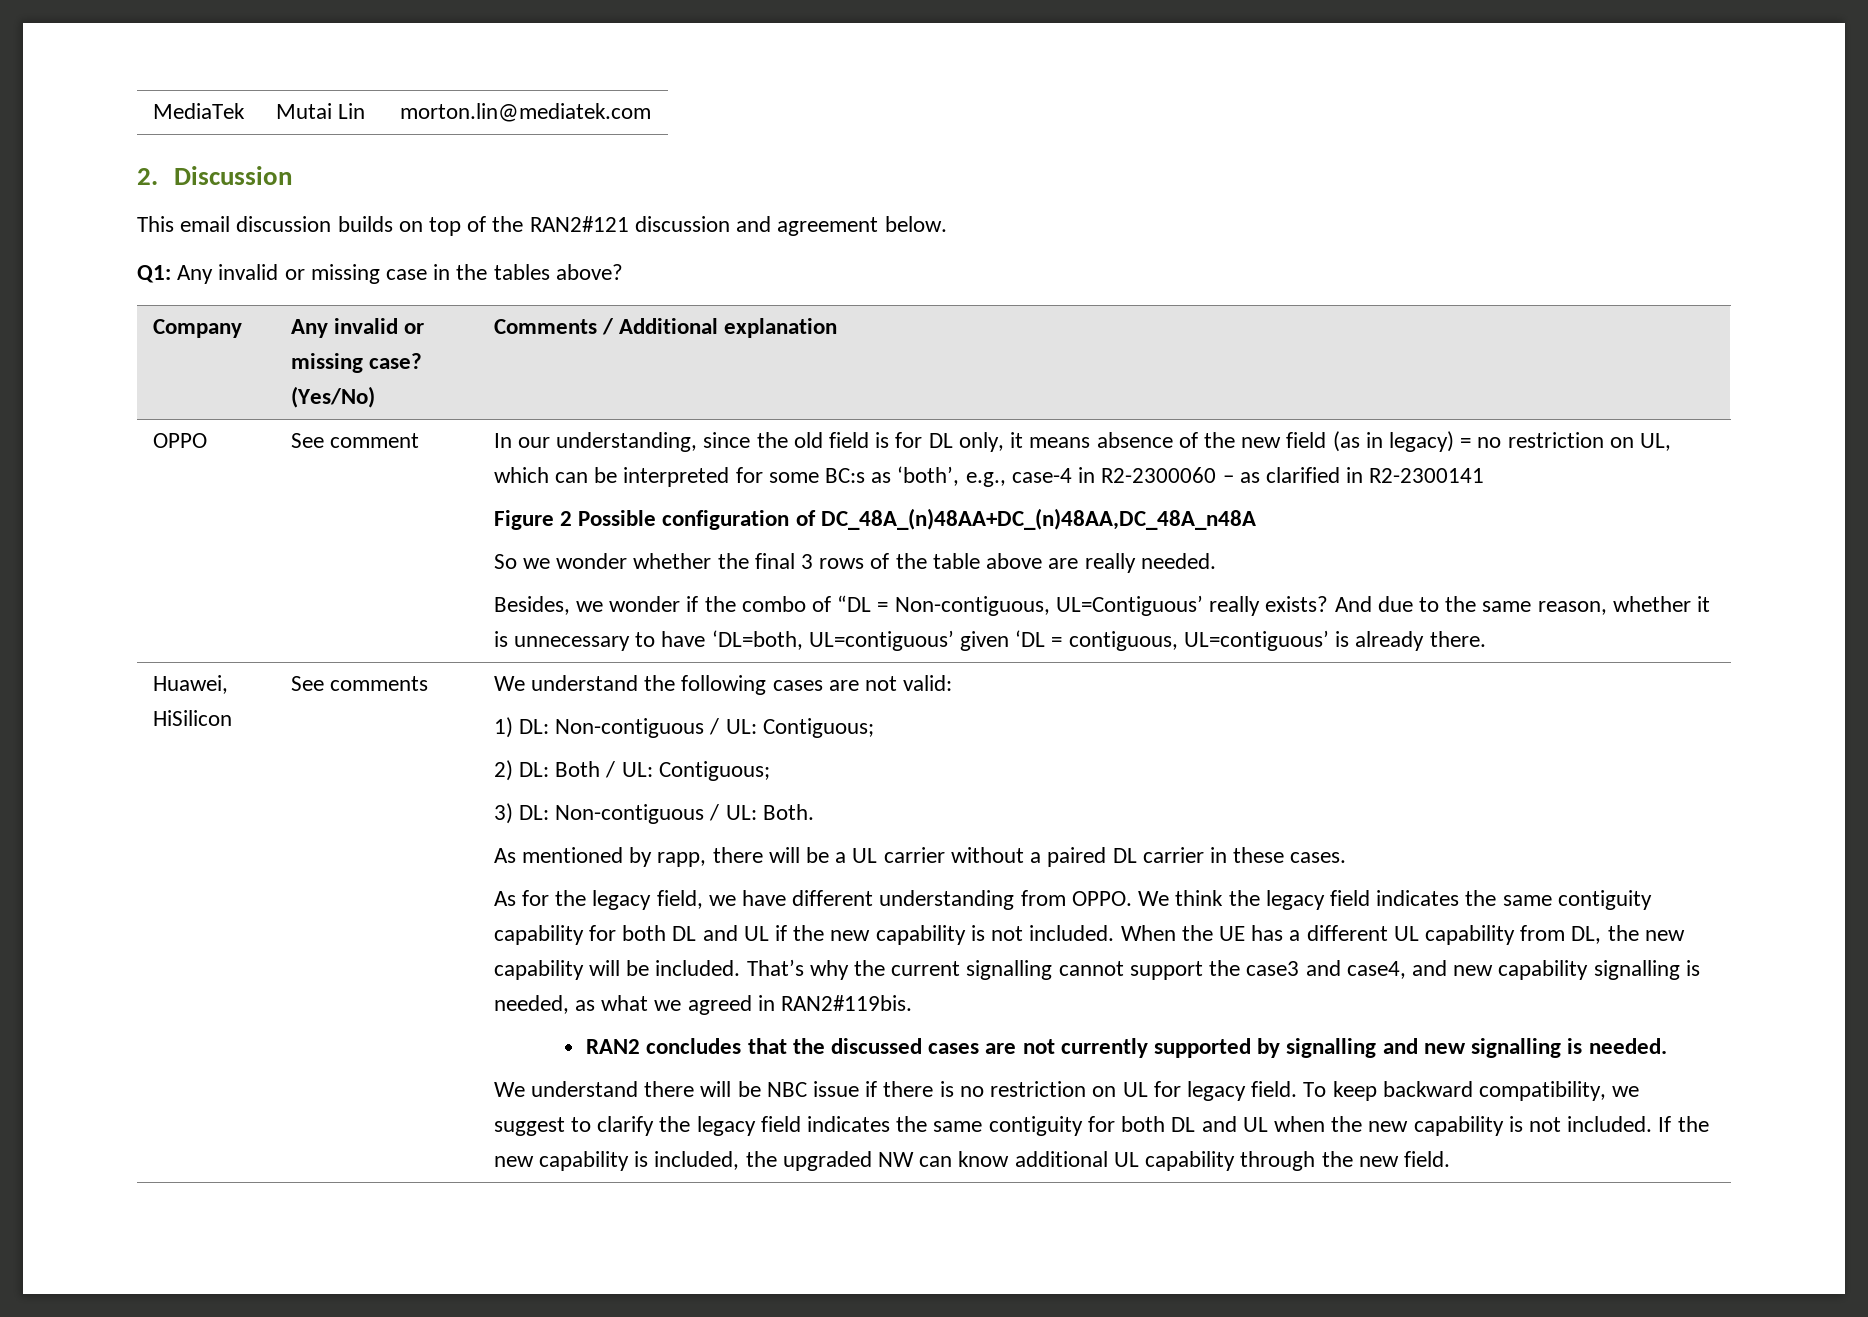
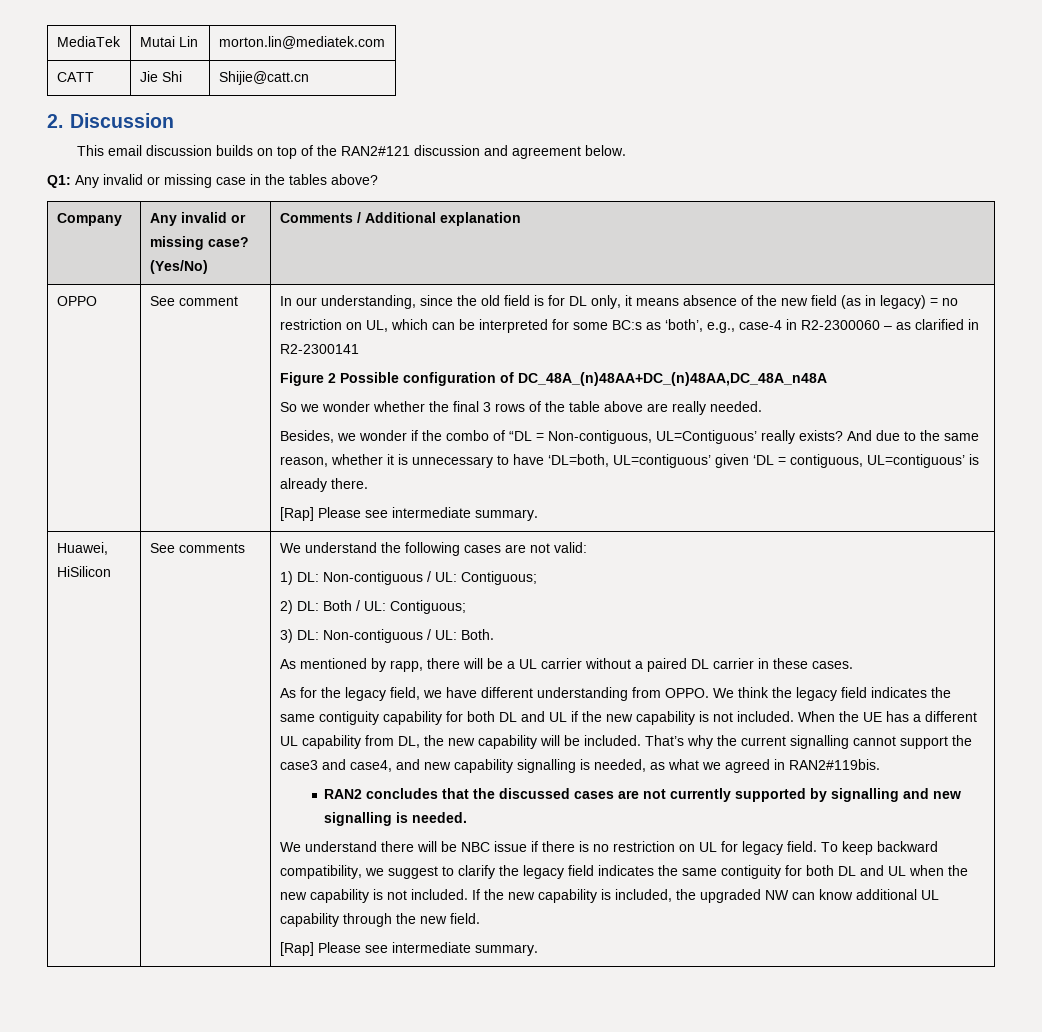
(651, 112) none -> [56,72,94,82] [139,71,182,82] [218,71,309,85] // CATT | Jie Shi | Shijie@catt.cn
(1486, 639) none -> [279,507,538,521] // [Rap] Please see intermediate summary.
(1450, 1159) none -> [279,942,538,956] // [Rap] Please see intermediate summary.

